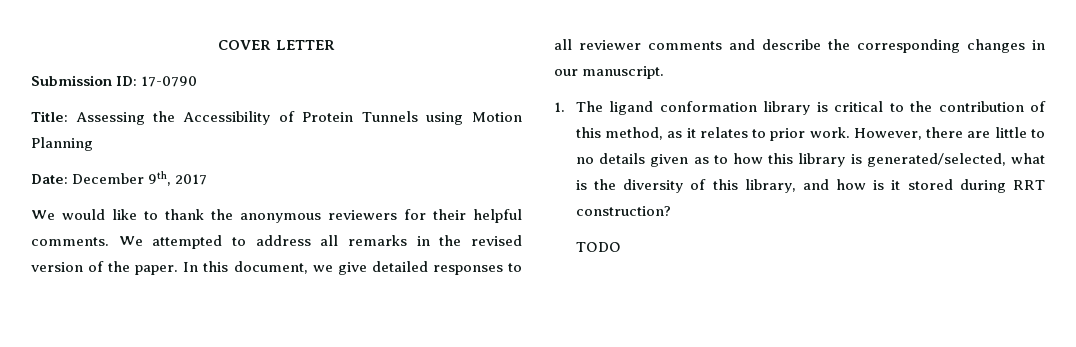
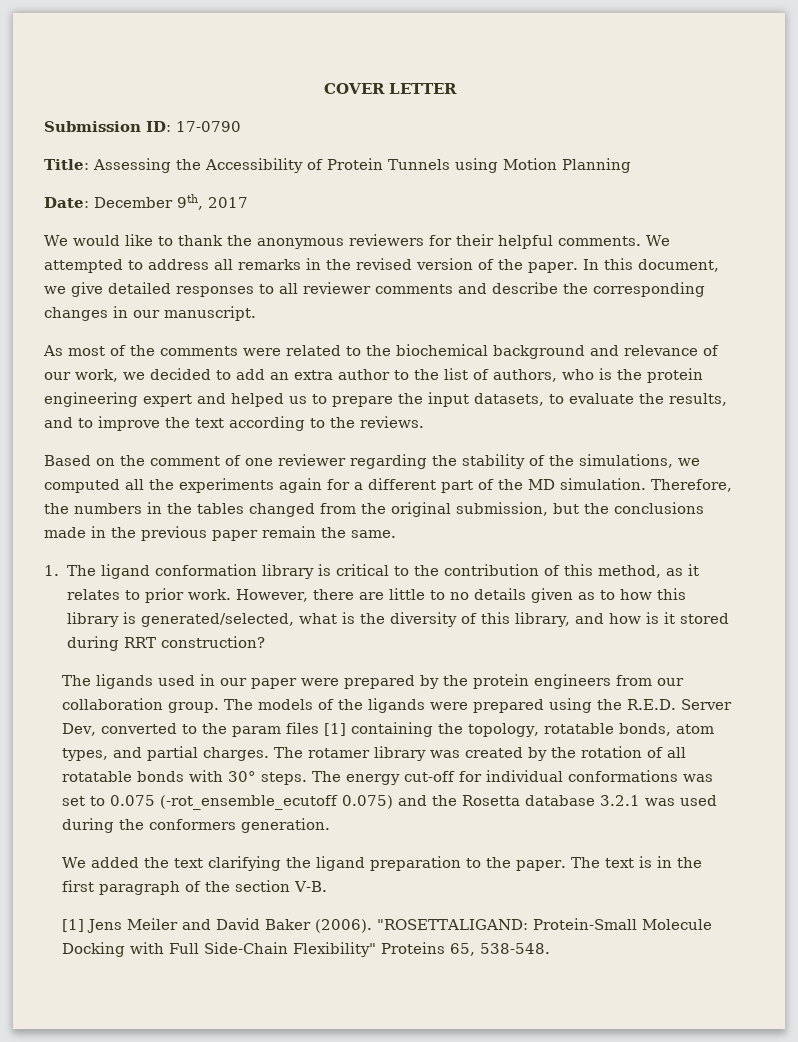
(665, 72) none -> [43,344,719,359] [44,368,703,383] [44,392,727,407] [44,416,424,431] [44,454,700,469] [44,478,732,493] [44,502,704,517] [44,526,396,541] // As most of the comments were related to the biochemical background and relevance of our work, we decided to add an extra author to the list of authors, who is the protein engineering expert and helped us to prepare the input datasets, to evaluate the results, and to improve the text according to the reviews. // Based on the comment of one reviewer regarding the stability of the simulations, we computed all the experiments again for a different part of the MD simulation. Therefore, the numbers in the tables changed from the original submission, but the conclusions made in the previous paper remain the same.
[575,242,621,252] TODO -> [62,674,685,689] [62,698,733,713] [62,722,715,737] [62,746,687,761] [62,770,714,785] [62,795,718,810] [62,818,331,833] [62,856,703,871] [62,880,328,895] [62,918,713,933] [62,942,551,957] The ligands used in our paper were prepared by the protein engineers from our collaboration group. The models of the ligands were prepared using the R.E.D. Server Dev, converted to the param files [1] containing the topology, rotatable bonds, atom types, and partial charges. The rotamer library was created by the rotation of all rotatable bonds with 30° steps. The energy cut-off for individual conformations was set to 0.075 (-rot_ensemble_ecutoff 0.075) and the Rosetta database 3.2.1 was used during the conformers generation. // We added the text clarifying the ligand preparation to the paper. The text is in the first paragraph of the section V-B. // [1] Jens Meiler and David Baker (2006). "ROSETTALIGAND: Protein-Small Molecule Docking with Full Side-Chain Flexibility" Proteins 65, 538-548.

